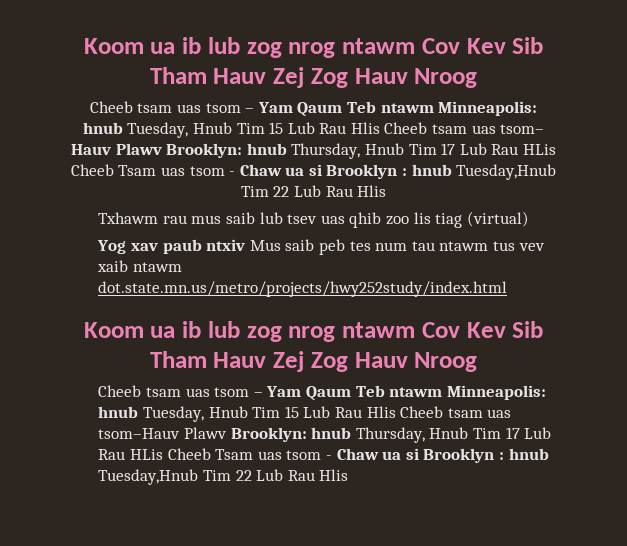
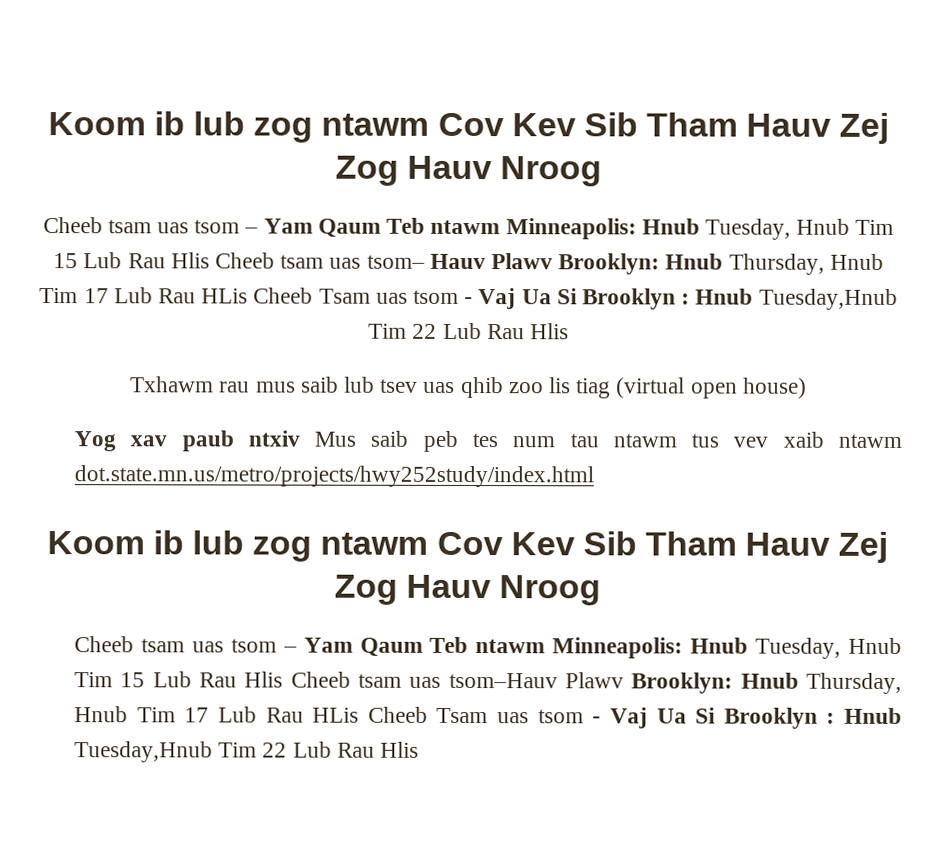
[83,37,336,58] Koom ua ib lub zog nrog -> [47,111,314,143] Koom ib lub zog
[82,122,123,134] hnub -> [641,218,700,235] Hnub
[246,143,287,155] hnub -> [665,253,724,270] Hnub
[239,164,452,179] Chaw ua si Brooklyn : hnub -> [478,288,754,310] Vaj Ua Si Brooklyn : Hnub
[466,211,529,227] (virtual) -> [616,377,807,399] (virtual open house)
[150,321,336,342] ua ib lub zog nrog -> [152,530,313,562] ib lub zog
[98,406,139,418] hnub -> [690,637,749,654] Hnub
[311,427,352,439] hnub -> [740,672,799,689] Hnub
[336,448,549,463] Chaw ua si Brooklyn : hnub -> [609,707,903,729] Vaj Ua Si Brooklyn : Hnub

